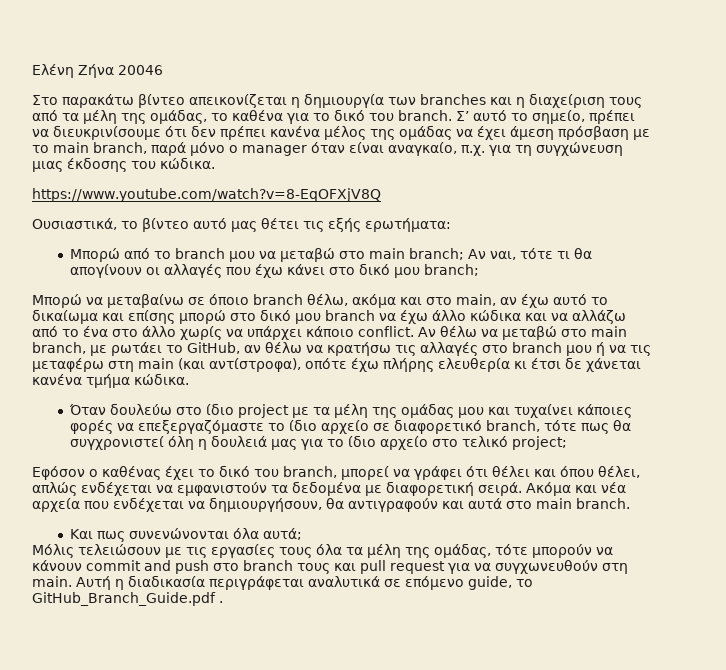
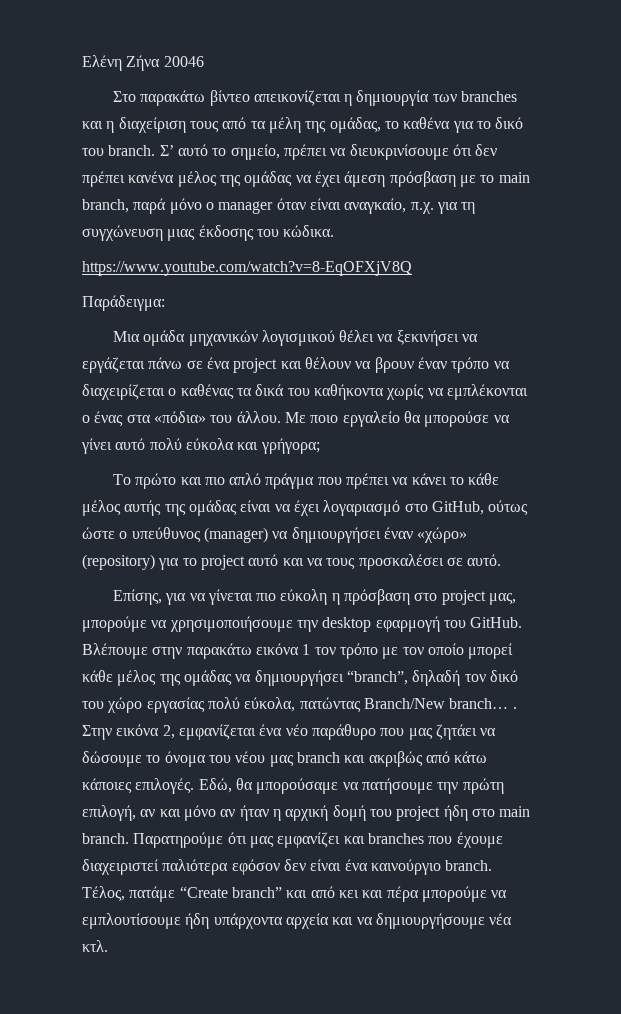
[32,218,451,232] [70,248,593,262] [70,264,480,278] [32,294,608,308] [32,310,626,324] [32,326,627,340] [32,342,651,356] [32,358,641,372] [32,374,189,388] [69,404,633,418] [70,420,632,434] [70,436,568,450] [32,466,640,480] [32,482,626,496] [32,498,630,512] [70,528,303,542] [32,544,613,558] [32,560,628,574] [32,576,533,590] [32,592,223,606] Ουσιαστικά, το βίντεο αυτό μας θέτει τις εξής ερωτήματα: // Μπορώ από το branch μου να μεταβώ στο main branch; Αν ναι, τότε τι θα απογίνουν οι αλλαγές που έχω κάνει στο δικό μου branch; // Μπορώ να μεταβαίνω σε όποιο branch θέλω, ακόμα και στο main, αν έχω αυτό το δικαίωμα και επίσης μπορώ στο δικό μου branch να έχω άλλο κώδικα και να αλλάζω από το ένα στο άλλο χωρίς να υπάρχει κάποιο conflict. Αν θέλω να μεταβώ στο main branch, με ρωτάει το GitHub, αν θέλω να κρατήσω τις αλλαγές στο branch μου ή να τις μεταφέρω στη main (και αντίστροφα), οπότε έχω πλήρης ελευθερία κι έτσι δε χάνεται κανένα τμήμα κώδικα. // Όταν δουλεύω στο ίδιο project με τα μέλη της ομάδας μου και τυχαίνει κάποιες φορές να επεξεργαζόμαστε το ίδιο αρχείο σε διαφορετικό branch, τότε πως θα συγχρονιστεί όλη η δουλειά μας για το ίδιο αρχείο στο τελικό project; // Εφόσον ο καθένας έχει το δικό του branch, μπορεί να γράφει ότι θέλει και όπου θέλει, απλώς ενδέχεται να εμφανιστούν τα δεδομένα με διαφορετική σειρά. Ακόμα και νέα αρχεία που ενδέχεται να δημιουργήσουν, θα αντιγραφούν και αυτά στο main branch. // Και πως συνενώνονται όλα αυτά; // Μόλις τελειώσουν με τις εργασίες τους όλα τα μέλη της ομάδας, τότε μπορούν να κάνουν commit and push στο branch τους και pull request για να συγχωνευθούν στη main. Αυτή η διαδικασία περιγράφεται αναλυτικά σε επόμενο guide, το GitHub_Branch_Guide.pdf . -> [82,295,165,311] [112,330,479,346] [82,357,510,373] [82,384,528,400] [82,411,510,427] [81,438,320,454] [112,473,500,489] [82,500,529,516] [82,527,468,543] [82,554,502,570] [112,589,517,605] [82,616,523,632] [82,643,514,659] [82,670,518,686] [82,697,517,713] [82,724,497,740] [82,751,488,767] [82,778,504,794] [82,805,531,821] [82,832,503,848] [82,859,493,875] [82,886,508,902] [82,913,513,929] [82,940,108,952] Παράδειγμα: // Μια ομάδα μηχανικών λογισμικού θέλει να ξεκινήσει να εργάζεται πάνω σε ένα project και θέλουν να βρουν έναν τρόπο να διαχειρίζεται ο καθένας τα δικά του καθήκοντα χωρίς να εμπλέκονται ο ένας στα «πόδια» του άλλου. Με ποιο εργαλείο θα μπορούσε να γίνει αυτό πολύ εύκολα και γρήγορα; // Το πρώτο και πιο απλό πράγμα που πρέπει να κάνει το κάθε μέλος αυτής της ομάδας είναι να έχει λογαριασμό στο GitHub, ούτως ώστε ο υπεύθυνος (manager) να δημιουργήσει έναν «χώρο» (repository) για το project αυτό και να τους προσκαλέσει σε αυτό. // Επίσης, για να γίνεται πιο εύκολη η πρόσβαση στο project μας, μπορούμε να χρησιμοποιήσουμε την desktop εφαρμογή του GitHub. Βλέπουμε στην παρακάτω εικόνα 1 τον τρόπο με τον οποίο μπορεί κάθε μέλος της ομάδας να δημιουργήσει “branch”, δηλαδή τον δικό του χώρο εργασίας πολύ εύκολα, πατώντας Branch/New branch… . Στην εικόνα 2, εμφανίζεται ένα νέο παράθυρο που μας ζητάει να δώσουμε το όνομα του νέου μας branch και ακριβώς από κάτω κάποιες επιλογές. Εδώ, θα μπορούσαμε να πατήσουμε την πρώτη επιλογή, αν και μόνο αν ήταν η αρχική δομή του project ήδη στο main branch. Παρατηρούμε ότι μας εμφανίζει και branches που έχουμε διαχειριστεί παλιότερα εφόσον δεν είναι ένα καινούργιο branch. Τέλος, πατάμε “Create branch” και από κει και πέρα μπορούμε να εμπλουτίσουμε ήδη υπάρχοντα αρχεία και να δημιουργήσουμε νέα κτλ.

